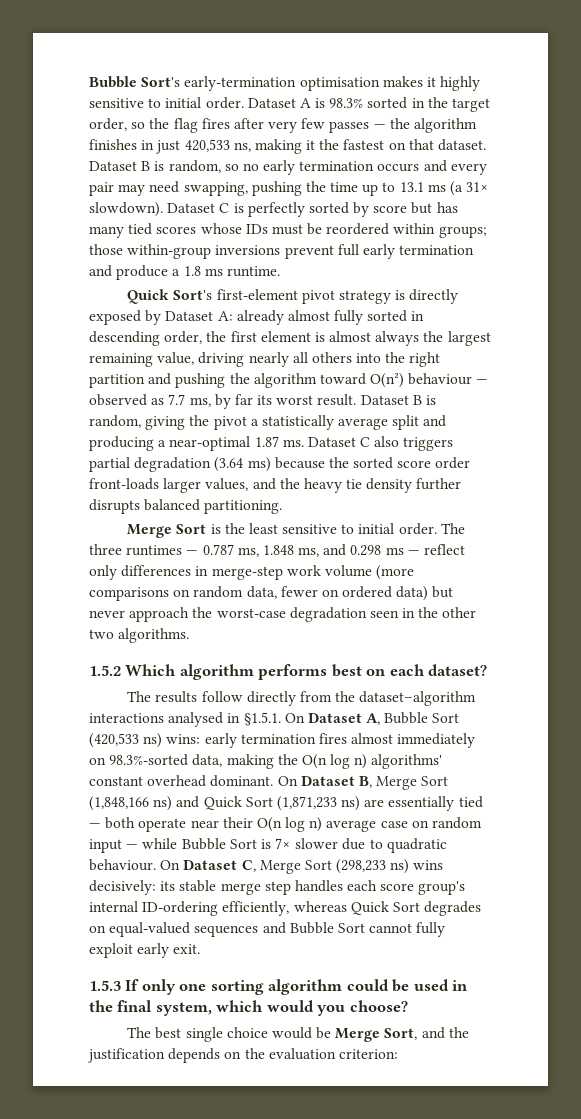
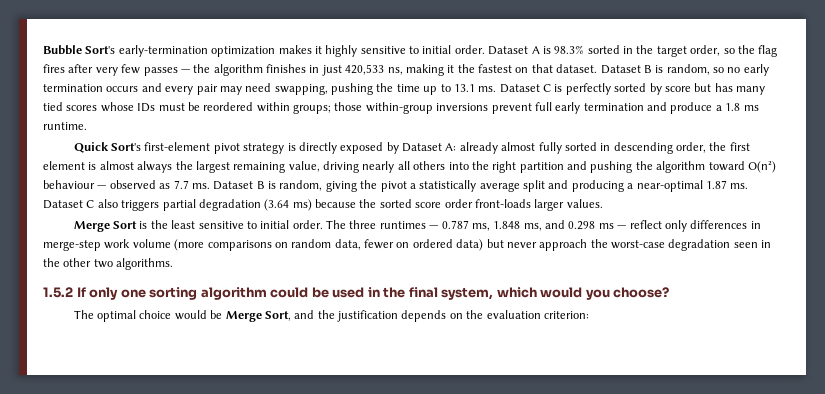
[299,77,380,91] optimisation -> [211,46,276,57] optimization
[427,181,490,196] [89,202,163,217] ms (a 31× slowdown). -> [478,86,497,92] ms.
[189,394,357,409] ms, by far its worst result. -> [191,183,210,189] ms.
[205,478,462,493] [89,499,283,514] values, and the heavy tie density further disrupts balanced partitioning. -> [566,199,603,208] values.
[125,664,488,680] [127,691,477,706] [89,712,460,727] [89,733,476,748] [89,754,443,769] [89,775,449,790] [89,796,483,811] [89,817,483,832] [89,838,447,853] [89,859,444,874] [89,880,466,895] [89,901,482,916] [89,922,446,937] [89,943,201,958] [89,980,121,991] Which algorithm performs best on each dataset? // The results follow directly from the dataset–algorithm interactions analysed in §1.5.1. On Dataset A, Bubble Sort (420,533 ns) wins: early termination fires almost immediately on 98.3%-sorted data, making the O(n log n) algorithms' constant overhead dominant. On Dataset B, Merge Sort (1,848,166 ns) and Quick Sort (1,871,233 ns) are essentially tied — both operate near their O(n log n) average case on random input — while Bubble Sort is 7× slower due to quadratic behaviour. On Dataset C, Merge Sort (298,233 ns) wins decisively: its stable merge step handles each score group's internal ID-ordering efficiently, whereas Quick Sort degrades on equal-valued sequences and Bubble Sort cannot fully exploit early exit. // 1.5.3 -> (73, 292) none
[155,1027,223,1042] best single -> [97,310,137,322] optimal

